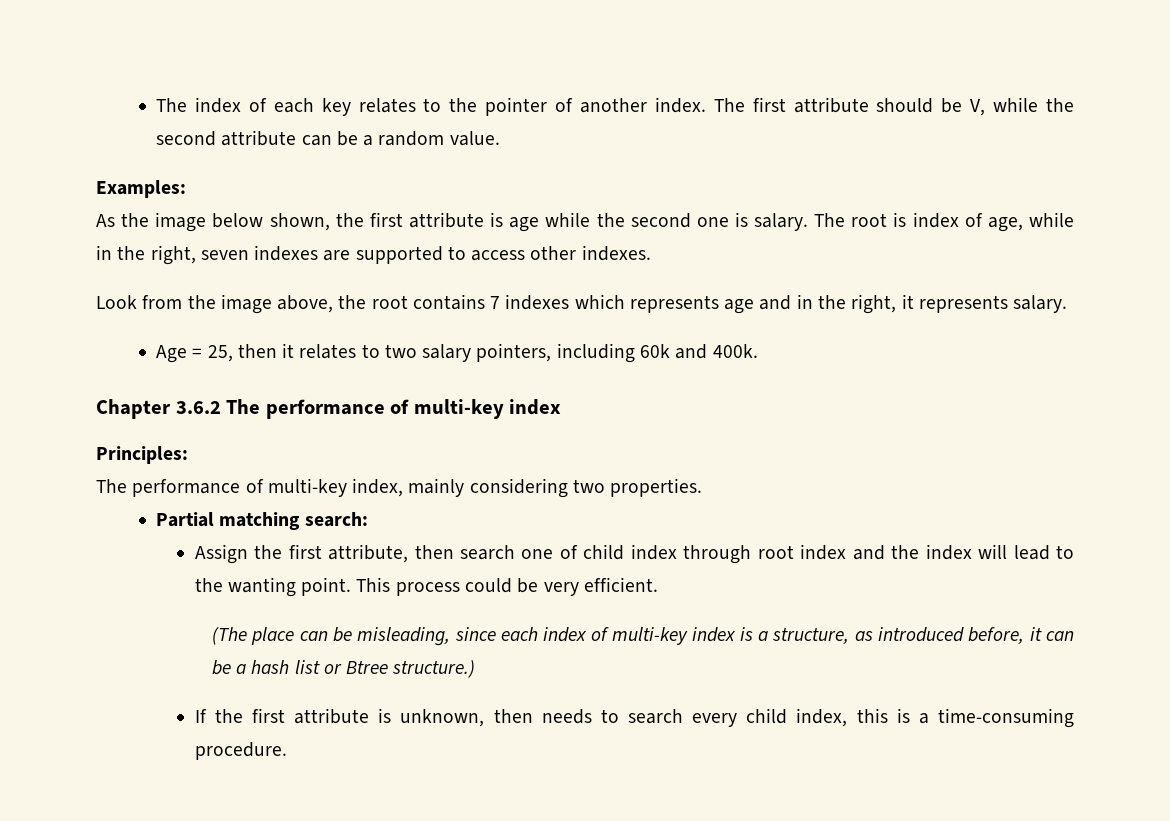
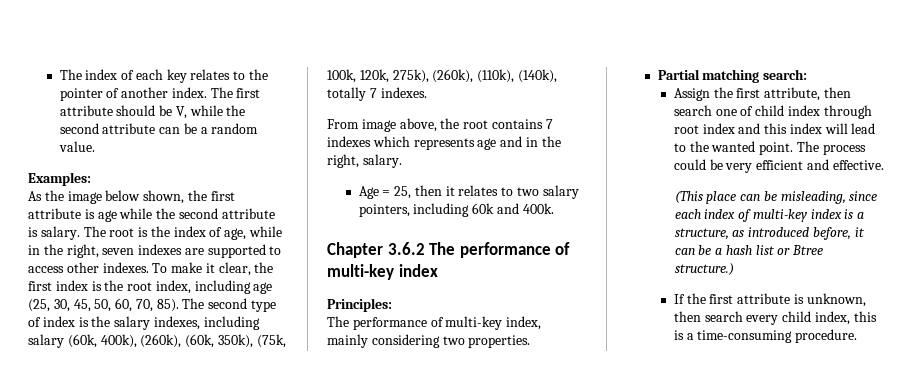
[696,217,729,227] one -> [221,208,275,219] attribute
(907, 219) none -> [150,226,170,237] the
[96,295,216,309] // Look from the -> [152,262,274,276] [28,280,273,294] [28,298,277,312] [28,316,260,330] [28,334,286,348] [327,69,557,83] [327,87,427,101] [327,119,359,129] To make it clear, the first index is the root index, including age (25, 30, 45, 50, 60, 70, 85). The second type of index is the salary indexes, including salary (60k, 400k), (260k), (60k, 350k), (75k, 100k, 120k, 275k), (260k), (110k), (140k), totally 7 indexes. // From
[901,294,1008,313] it represents -> (359, 161) none
[891,545,920,559] the -> [764,123,788,134] this
[227,577,391,597] wanting point. This -> [711,141,819,155] wanted point. The
[583,577,658,592] [211,627,247,645] efficient. // (The -> [756,159,884,170] [674,191,703,204] efficient and effective. // (This
[541,709,619,724] needs to -> (701, 316) none

